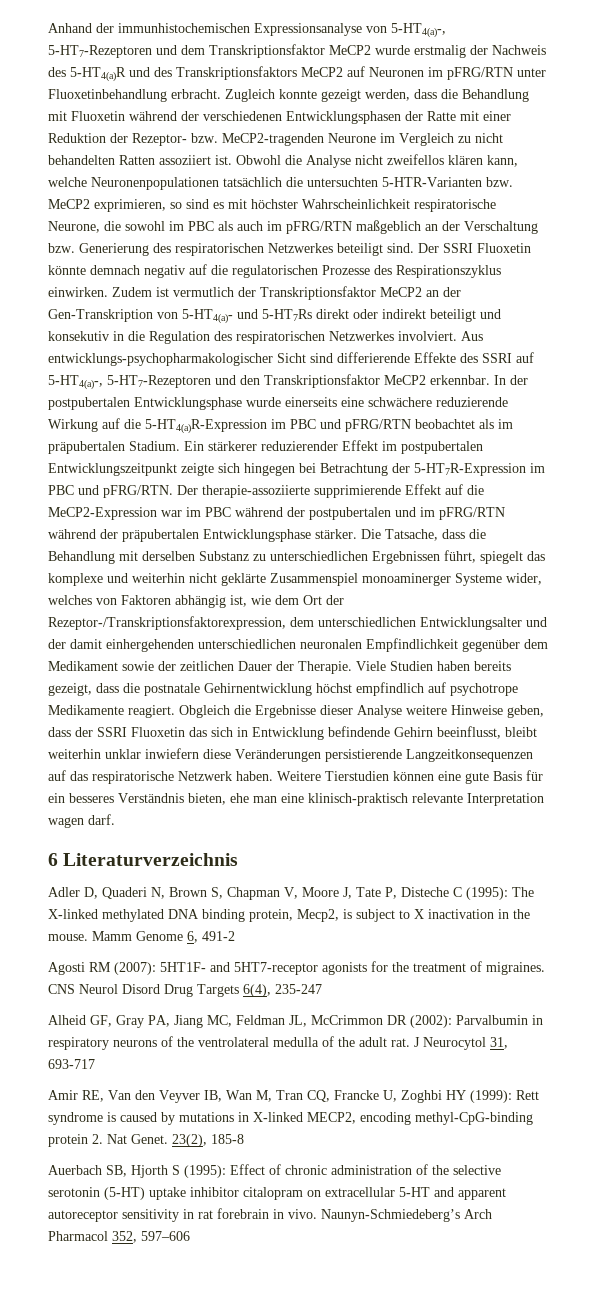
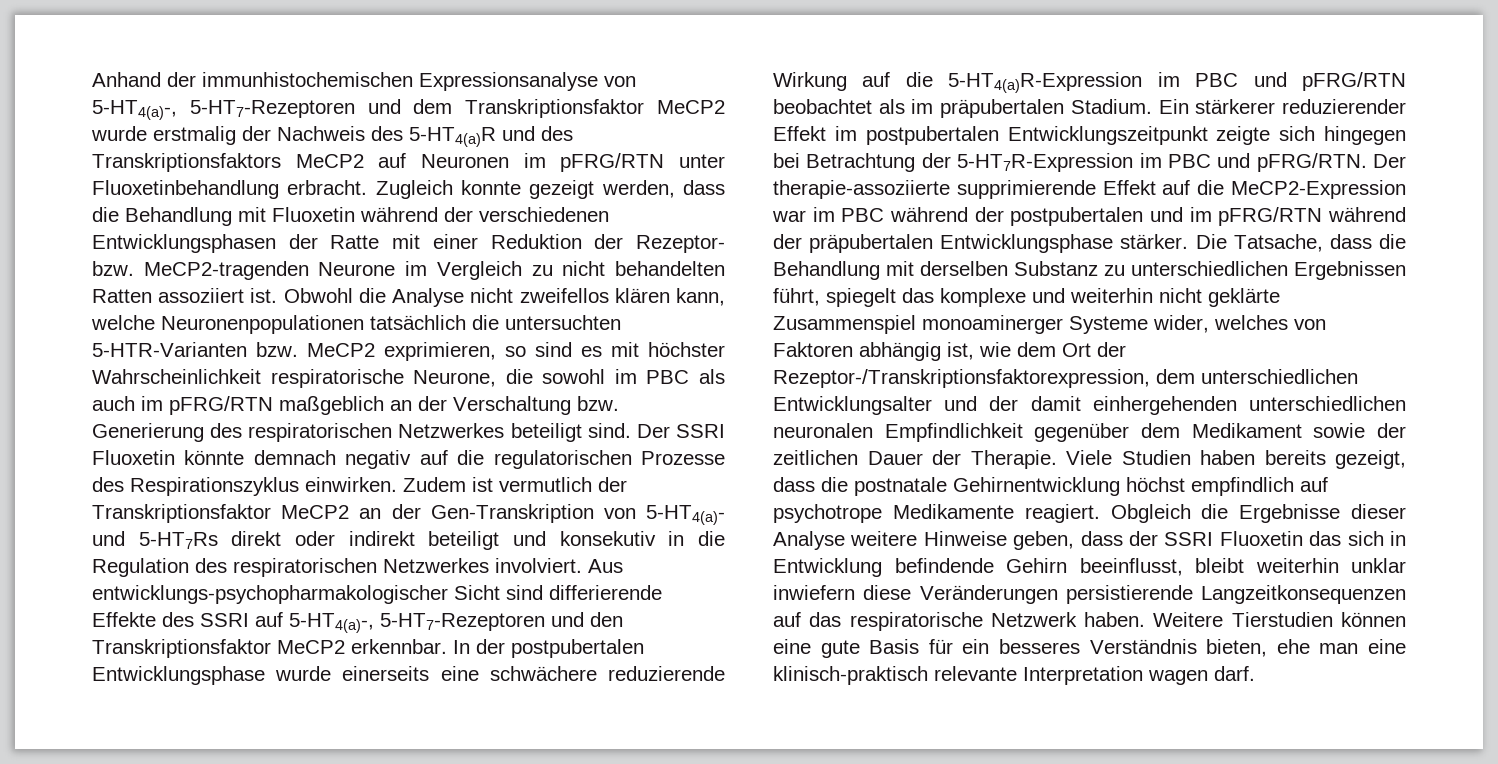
[48,853,239,866] [48,887,534,900] [48,909,530,922] [48,931,235,943] [48,961,545,975] [48,984,322,997] [48,1015,543,1028] [48,1036,508,1050] [48,1059,95,1069] [48,1090,539,1103] [48,1112,533,1125] [48,1134,244,1147] [48,1164,501,1178] [48,1187,506,1200] [48,1208,492,1222] [48,1231,190,1243] // 6 Literaturverzeichnis // Adler D, Quaderi N, Brown S, Chapman V, Moore J, Tate P, Disteche C (1995): The X-linked methylated DNA binding protein, Mecp2, is subject to X inactivation in the mouse. Mamm Genome 6, 491-2 // Agosti RM (2007): 5HT1F- and 5HT7-receptor agonists for the treatment of migraines. CNS Neurol Disord Drug Targets 6(4), 235-247 // Alheid GF, Gray PA, Jiang MC, Feldman JL, McCrimmon DR (2002): Parvalbumin in respiratory neurons of the ventrolateral medulla of the adult rat. J Neurocytol 31, 693-717 // Amir RE, Van den Veyver IB, Wan M, Tran CQ, Francke U, Zoghbi HY (1999): Rett syndrome is caused by mutations in X-linked MECP2, encoding methyl-CpG-binding protein 2. Nat Genet. 23(2), 185-8 // Auerbach SB, Hjorth S (1995): Effect of chronic administration of the selective serotonin (5-HT) uptake inhibitor citalopram on extracellular 5-HT and apparent autoreceptor sensitivity in rat forebrain in vivo. Naunyn-Schmiedeberg’s Arch Pharmacol 352, 597–606 -> (1255, 673) none

